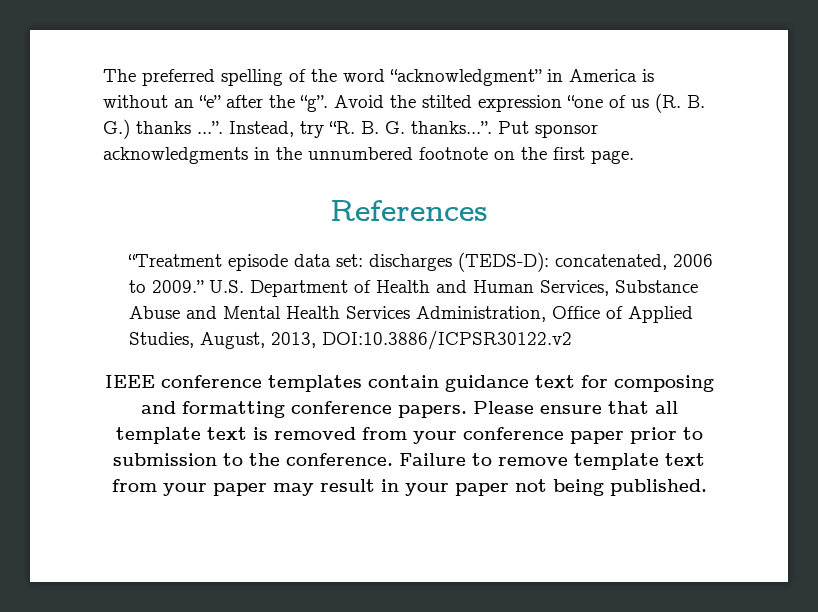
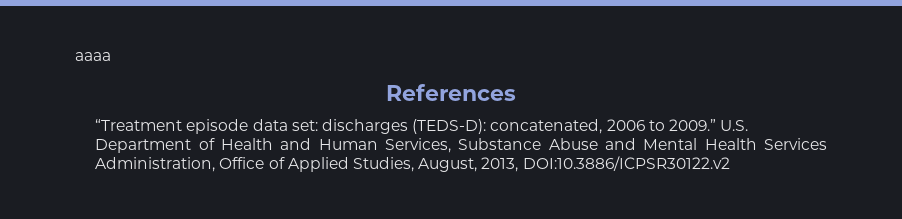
[103,69,654,86] [103,93,705,113] [103,119,598,139] [103,147,634,164] The preferred spelling of the word “acknowledgment” in America is without an “e” after the “g”. Avoid the stilted expression “one of us (R. B. G.) thanks ...”. Instead, try “R. B. G. thanks...”. Put sponsor acknowledgments in the unnumbered footnote on the first page. -> [75,52,111,61] aaaa
[104,375,714,392] [140,401,678,418] [115,427,703,444] [113,453,705,470] [111,479,707,496] // IEEE conference templates contain guidance text for composing and formatting conference papers. Please ensure that all template text is removed from your conference paper prior to submission to the conference. Failure to remove template text from your paper may result in your paper not being published. -> (730, 163) none

